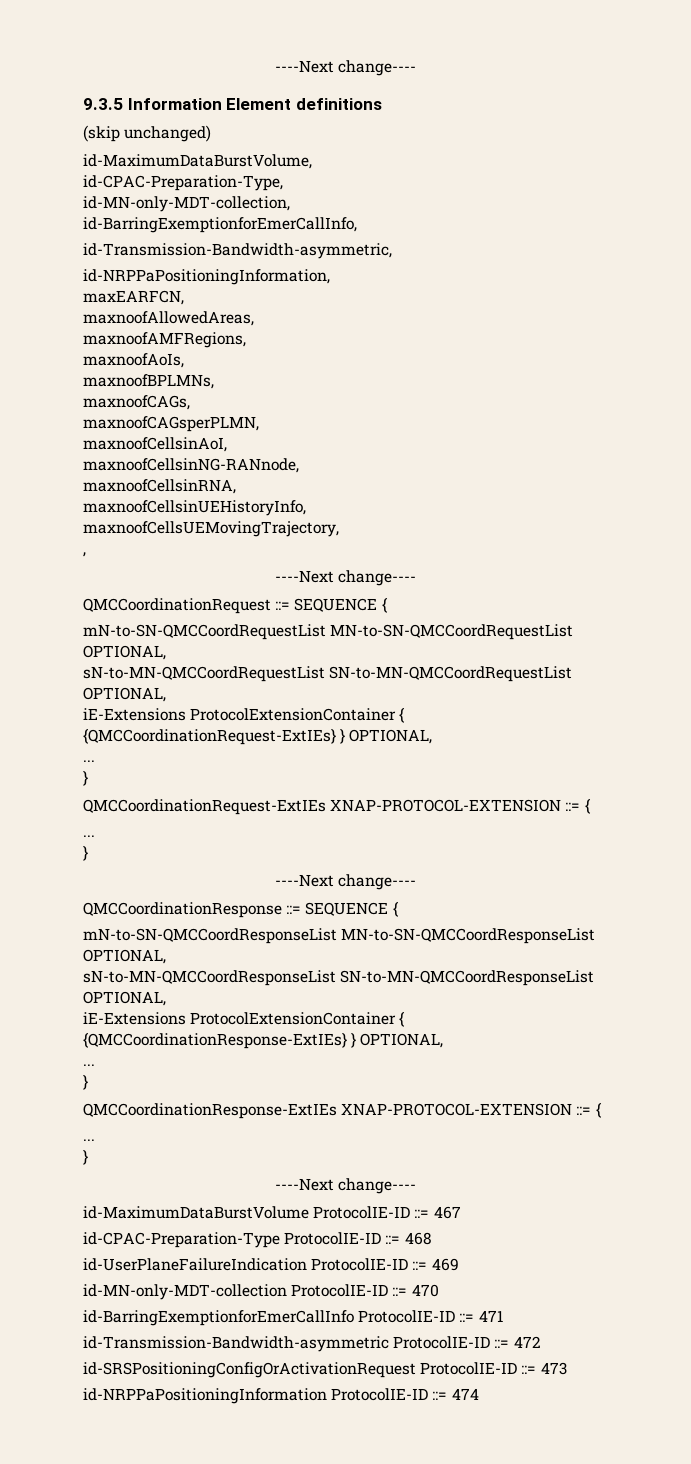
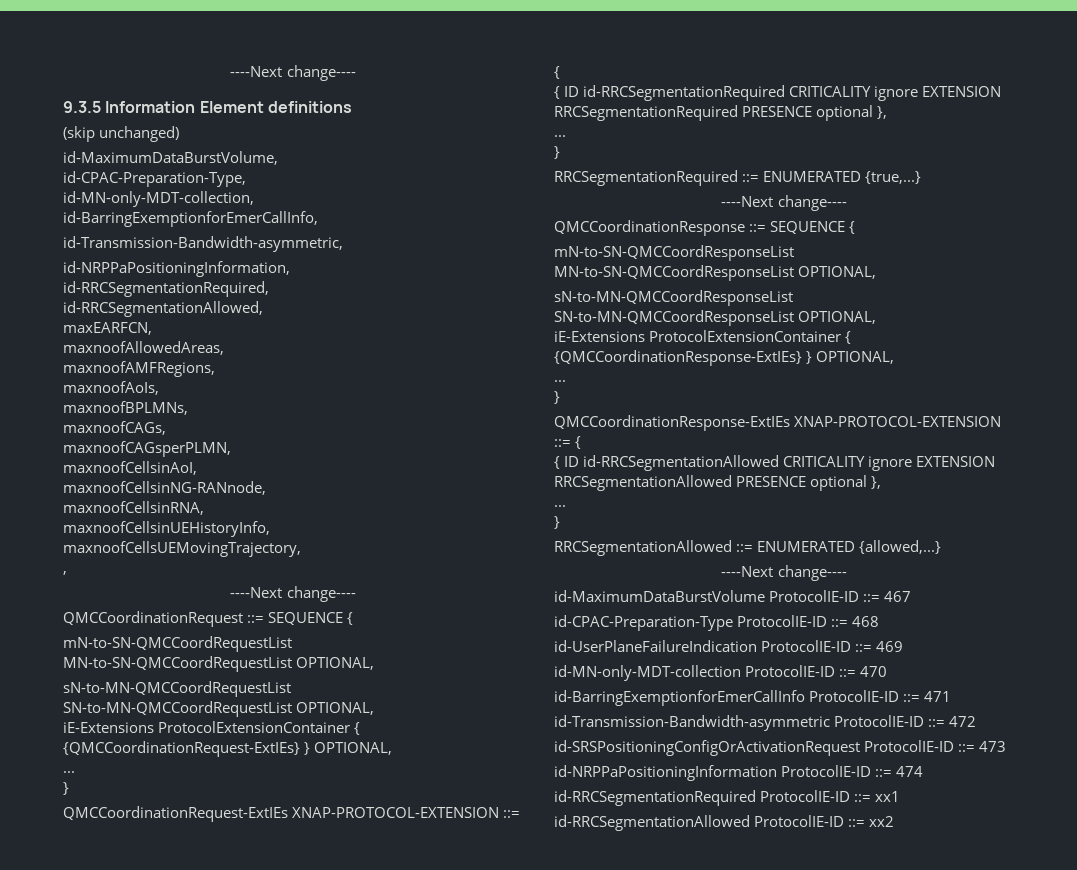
(330, 277) none -> [63,281,269,297] [63,301,263,317] // id-RRCSegmentationRequired, // id-RRCSegmentationAllowed,
[83,835,95,837] [83,845,88,861] ... // } -> [554,85,1002,101] [554,105,888,121] [554,135,566,137] [554,146,560,159] [554,170,922,186] { ID id-RRCSegmentationRequired CRITICALITY ignore EXTENSION RRCSegmentationRequired PRESENCE optional }, // ... // } // RRCSegmentationRequired ::= ENUMERATED {true,...}
[83,1139,95,1141] [83,1149,88,1165] ... // } -> [554,455,996,471] [554,475,882,491] [554,505,566,507] [554,516,560,529] [554,540,942,556] { ID id-RRCSegmentationAllowed CRITICALITY ignore EXTENSION RRCSegmentationAllowed PRESENCE optional }, // ... // } // RRCSegmentationAllowed ::= ENUMERATED {allowed,...}
(479, 1394) none -> [554,790,901,806] [554,815,895,831] // id-RRCSegmentationRequired ProtocolIE-ID ::= xx1 // id-RRCSegmentationAllowed ProtocolIE-ID ::= xx2

